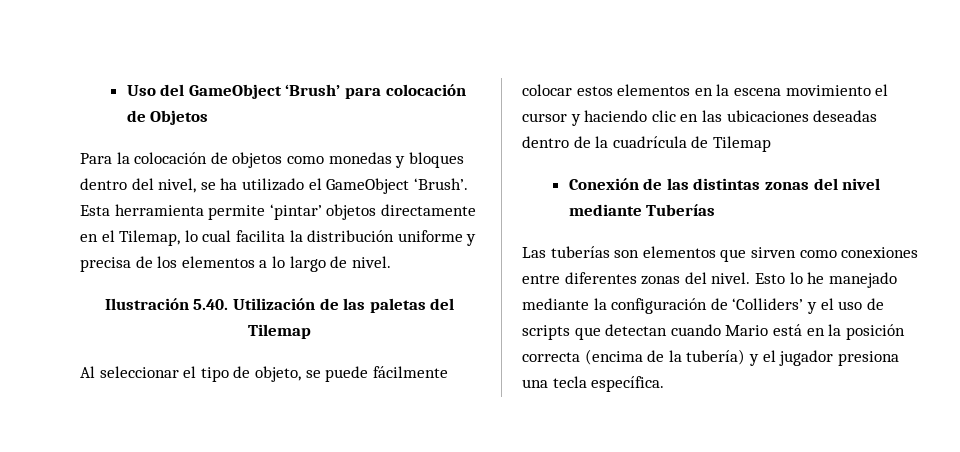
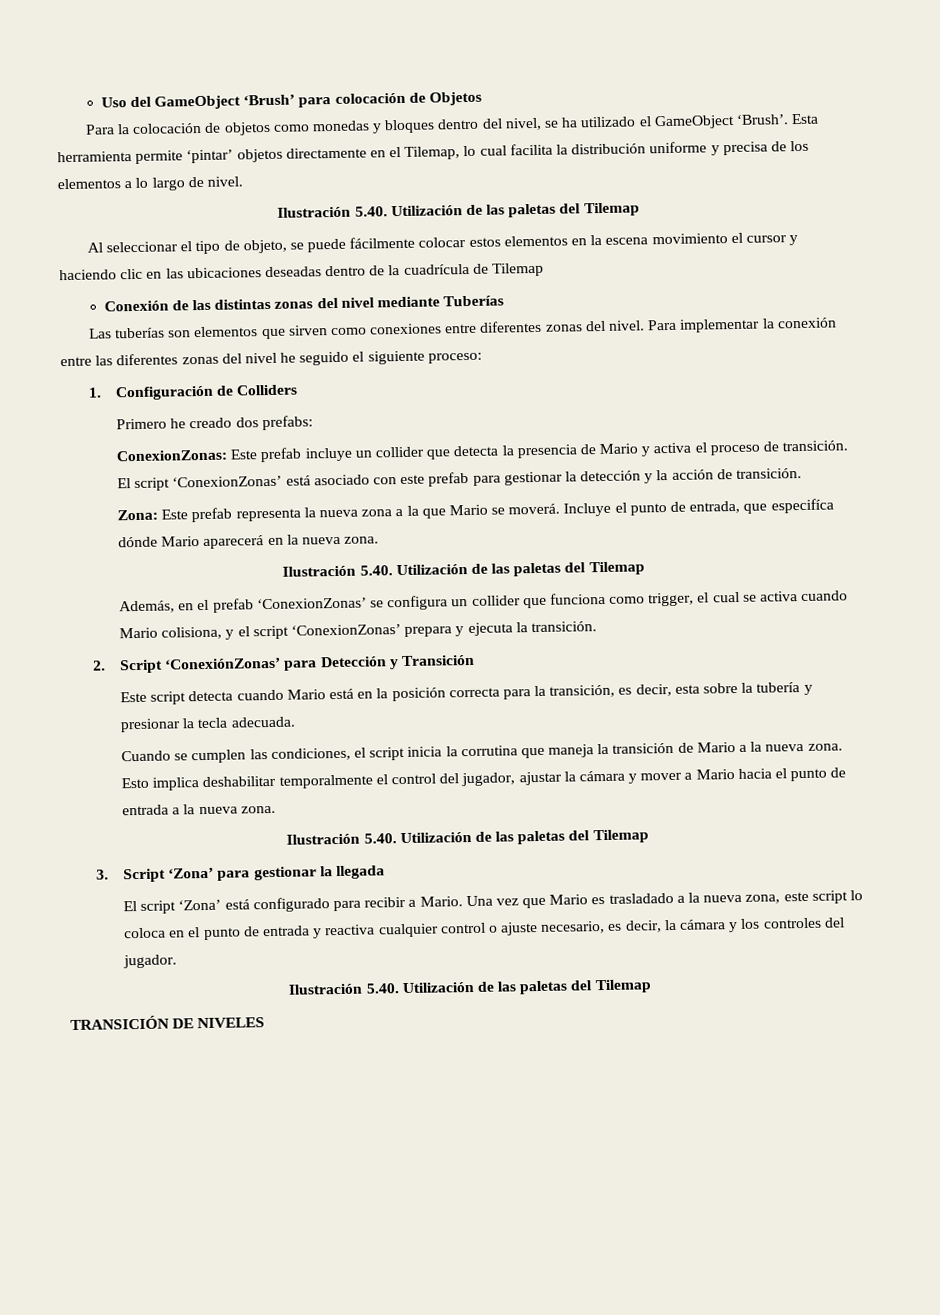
[754,272,897,288] [522,298,884,314] [522,324,668,340] Esto lo he manejado mediante la configuración de ‘Colliders’ y el uso de scripts que detectan -> [647,317,837,333] [60,350,482,367] [87,384,299,401] [116,415,313,431] [116,440,849,463] [117,467,803,492] [117,498,834,523] [118,534,380,549] [282,561,645,577] [119,590,849,614] [119,621,597,640] [92,654,475,674] [120,690,234,705] Para implementar la conexión entre las diferentes zonas del nivel he seguido el siguiente proceso: // 1. Configuración de Colliders // Primero he creado dos prefabs: // ConexionZonas: Este prefab incluye un collider que detecta la presencia de Mario y activa el proceso de transición. El script ‘ConexionZonas’ está asociado con este prefab para gestionar la detección y la acción de transición. // Zona: Este prefab representa la nueva zona a la que Mario se moverá. Incluye el punto de entrada, que especifíca dónde Mario aparecerá en la nueva zona. // Ilustración 5.40. Utilización de las paletas del Tilemap // Además, en el prefab ‘ConexionZonas’ se configura un collider que funciona como trigger, el cual se activa cuando Mario colisiona, y el script ‘ConexionZonas’ prepara y ejecuta la transición. // 2. Script ‘ConexiónZonas’ para Detección y Transición // Este script detecta
[584,349,899,366] [522,376,665,392] (encima de la tubería) y el jugador presiona una tecla específica. -> [502,682,813,700] [120,716,296,733] [121,741,843,764] [121,767,847,791] [122,804,276,816] [286,829,649,845] [95,865,385,883] [123,890,863,914] [124,917,845,941] [123,954,178,969] [288,979,652,995] [70,1015,266,1031] para la transición, es decir, esta sobre la tubería y presionar la tecla adecuada. // Cuando se cumplen las condiciones, el script inicia la corrutina que maneja la transición de Mario a la nueva zona. Esto implica deshabilitar temporalmente el control del jugador, ajustar la cámara y mover a Mario hacia el punto de entrada a la nueva zona. // Ilustración 5.40. Utilización de las paletas del Tilemap // 3. Script ‘Zona’ para gestionar la llegada // El script ‘Zona’ está configurado para recibir a Mario. Una vez que Mario es trasladado a la nueva zona, este script lo coloca en el punto de entrada y reactiva cualquier control o ajuste necesario, es decir, la cámara y los controles del jugador. // Ilustración 5.40. Utilización de las paletas del Tilemap // TRANSICIÓN DE NIVELES

